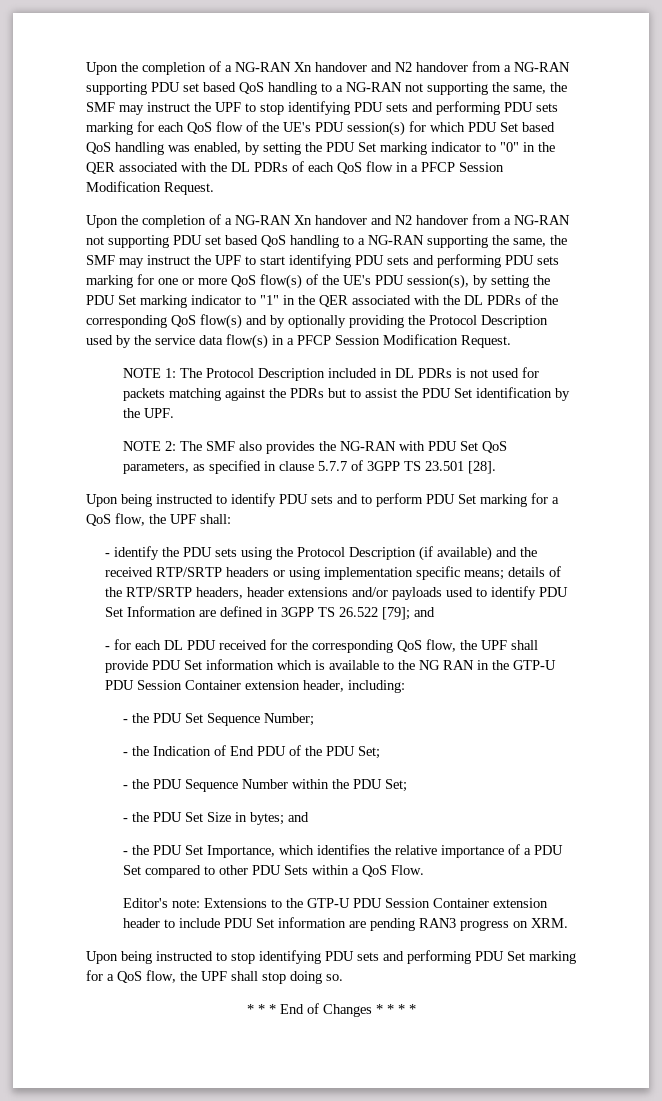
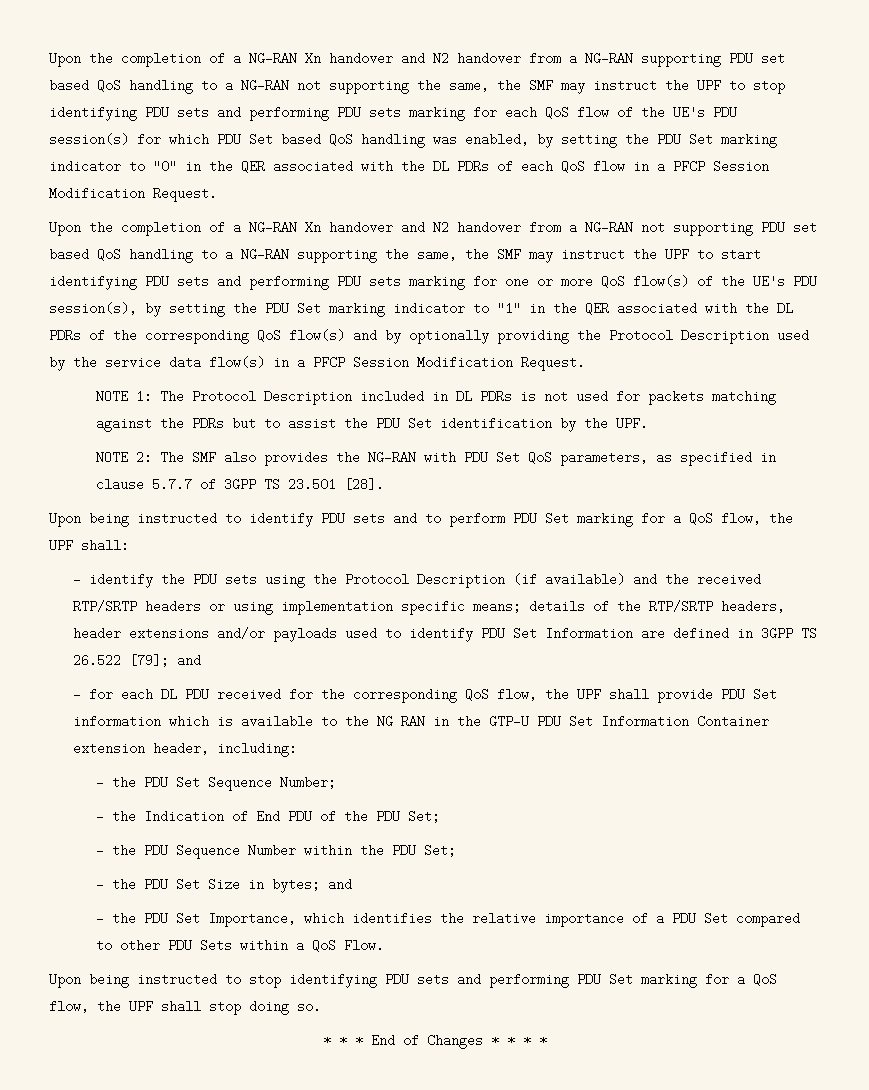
[136,680,182,690] Session -> [568,715,689,728] Set Information
[123,898,549,908] [123,917,569,931] // Editor's note: Extensions to the GTP-U PDU Session Container extension header to include PDU Set information are pending RAN3 progress on XRM. -> (385, 945) none

